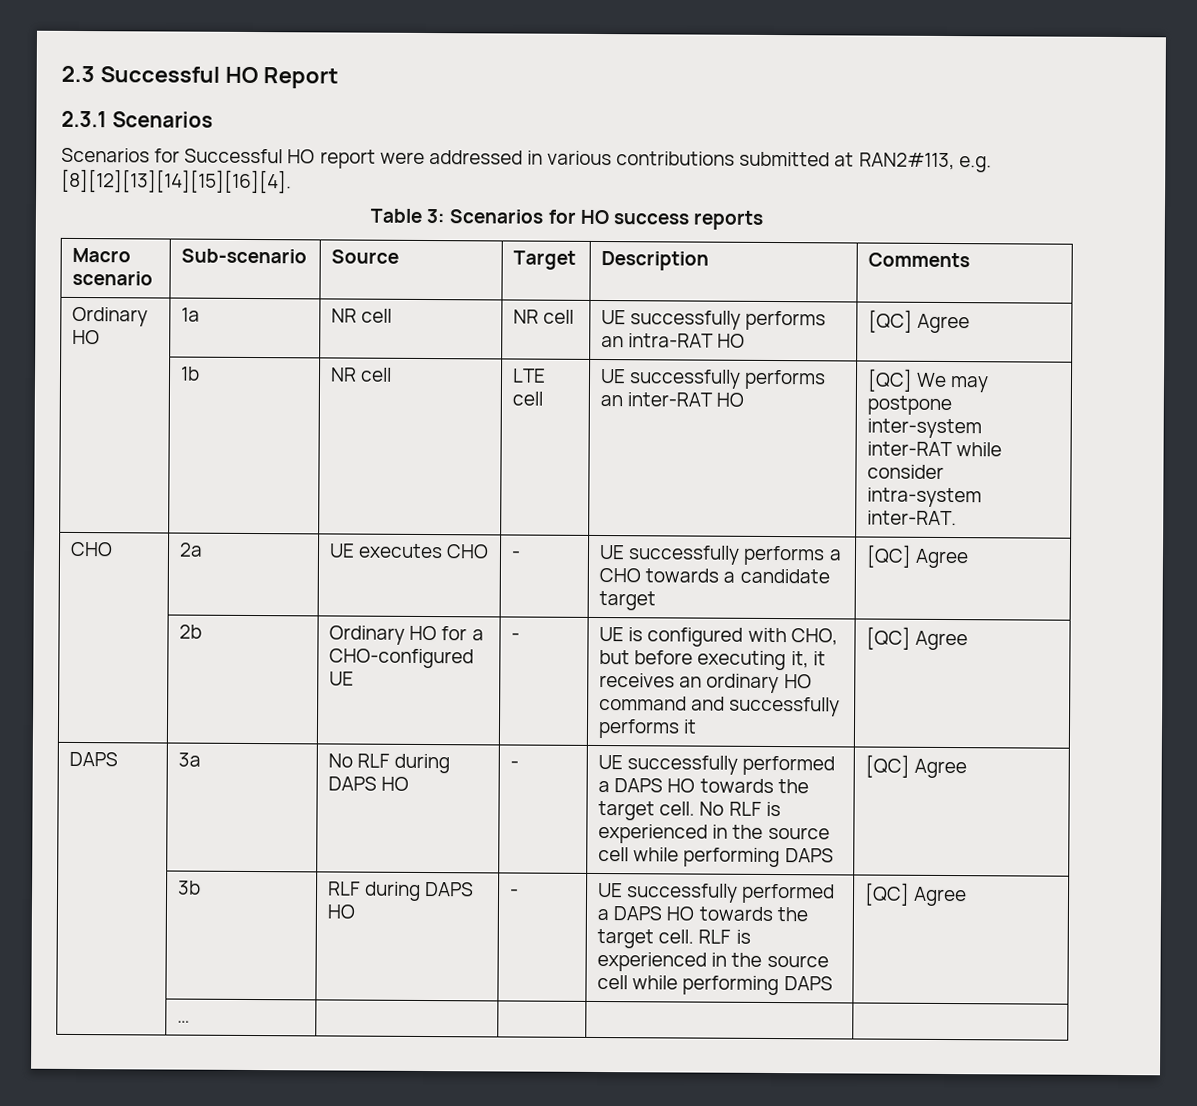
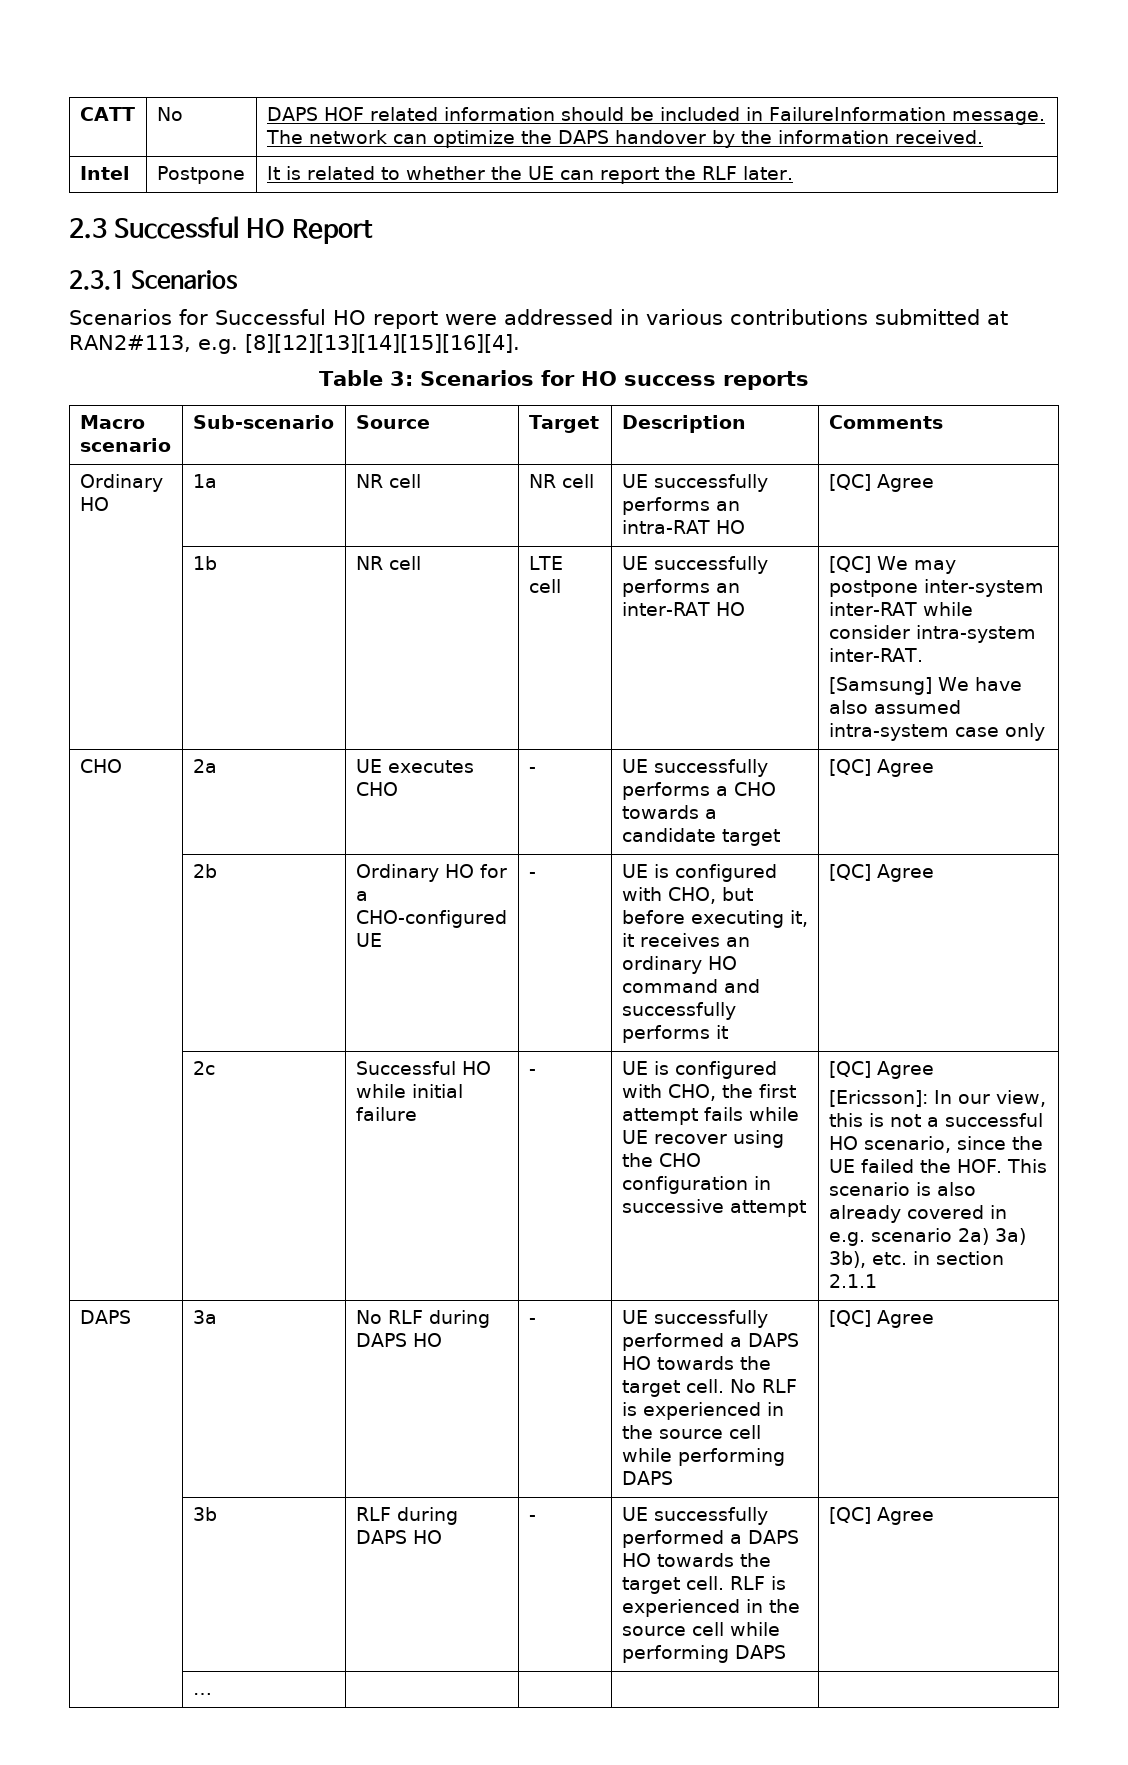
(61, 74) none -> [79,107,135,121] [156,107,183,121] [266,107,1045,125] [265,130,983,148] [79,166,130,180] [156,166,245,184] [266,166,793,184] CATT | No | DAPS HOF related information should be included in FailureInformation message. The network can optimize the DAPS handover by the information received. // Intel | Postpone | It is related to whether the UE can report the RLF later. //
(958, 518) none -> [828,677,1022,695] [828,700,961,714] [828,723,1045,741] // [Samsung] We have also assumed intra-system case only
(969, 640) none -> [192,1061,215,1075] [355,1061,491,1075] [355,1084,463,1098] [355,1107,417,1121] [528,1069,536,1075] [621,1061,777,1079] [621,1084,796,1101] [621,1107,799,1125] [621,1130,784,1148] [621,1153,701,1167] [621,1176,771,1194] [621,1199,806,1217] [828,1061,934,1079] [828,1090,1046,1107] [828,1113,1043,1127] [828,1136,1043,1153] [828,1159,1048,1173] [828,1182,976,1196] [828,1205,1007,1223] [828,1228,1026,1246] [828,1251,1004,1268] [828,1274,877,1288] // | 2c | Successful HO while initial failure | - | UE is configured with CHO, the first attempt fails while UE recover using the CHO configuration in successive attempt | [QC] Agree // [Ericsson]: In our view, this is not a successful HO scenario, since the UE failed the HOF. This scenario is also already covered in e.g. scenario 2a) 3a) 3b), etc. in section 2.1.1

